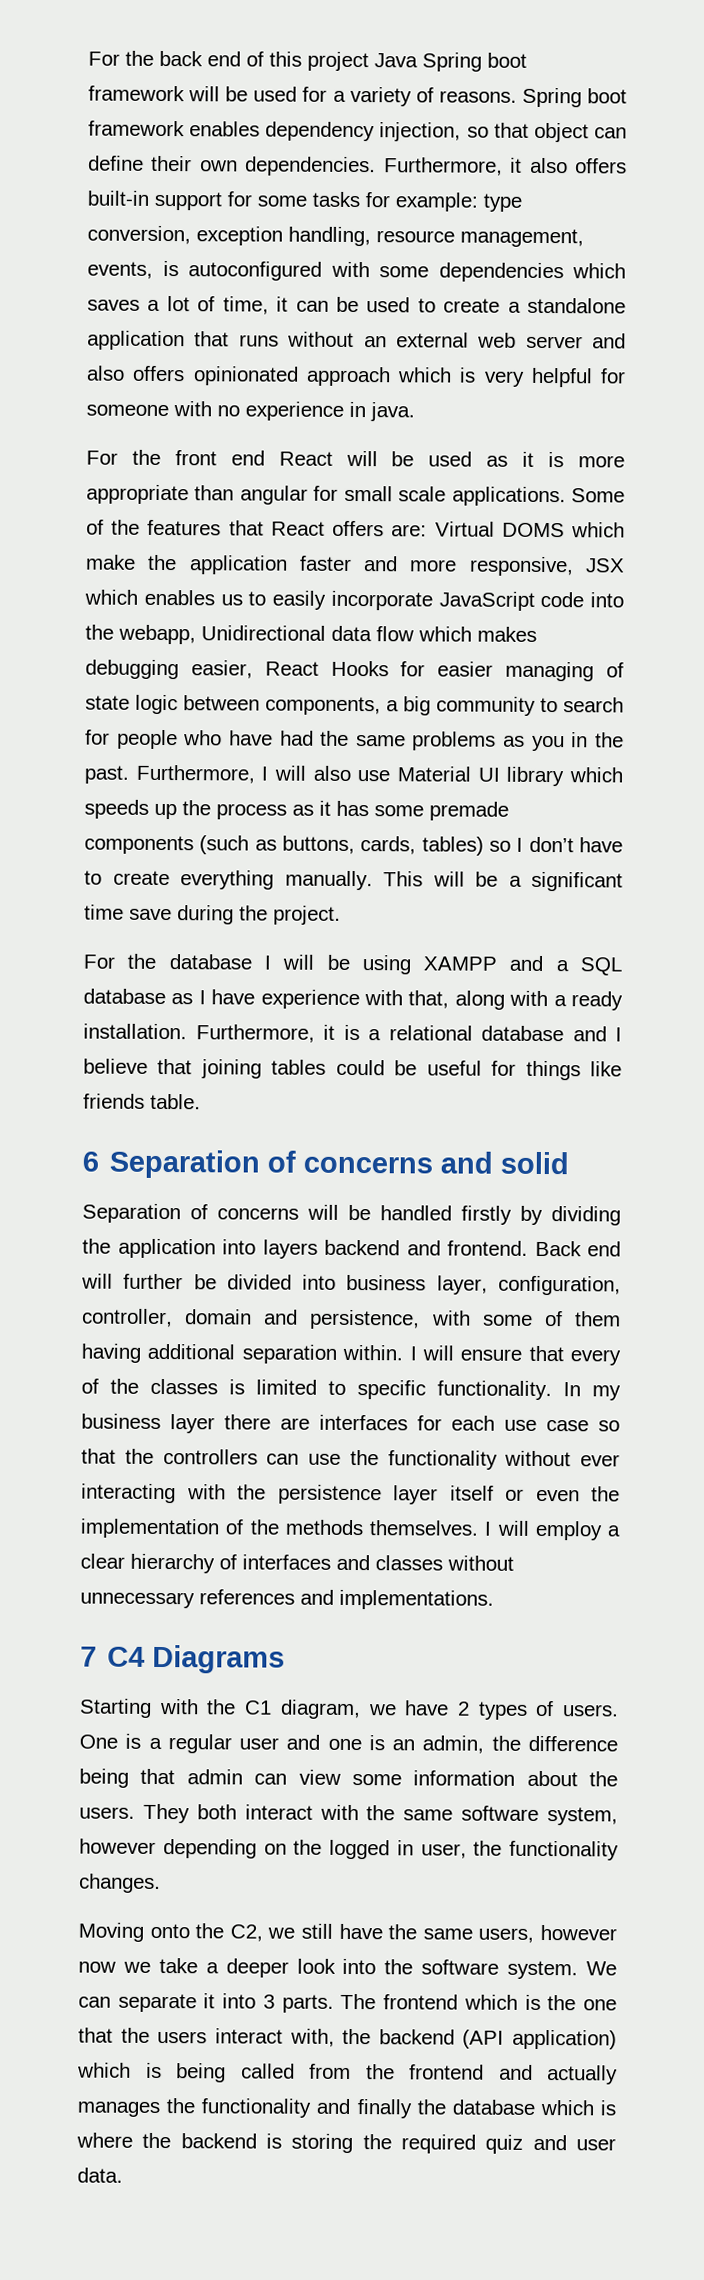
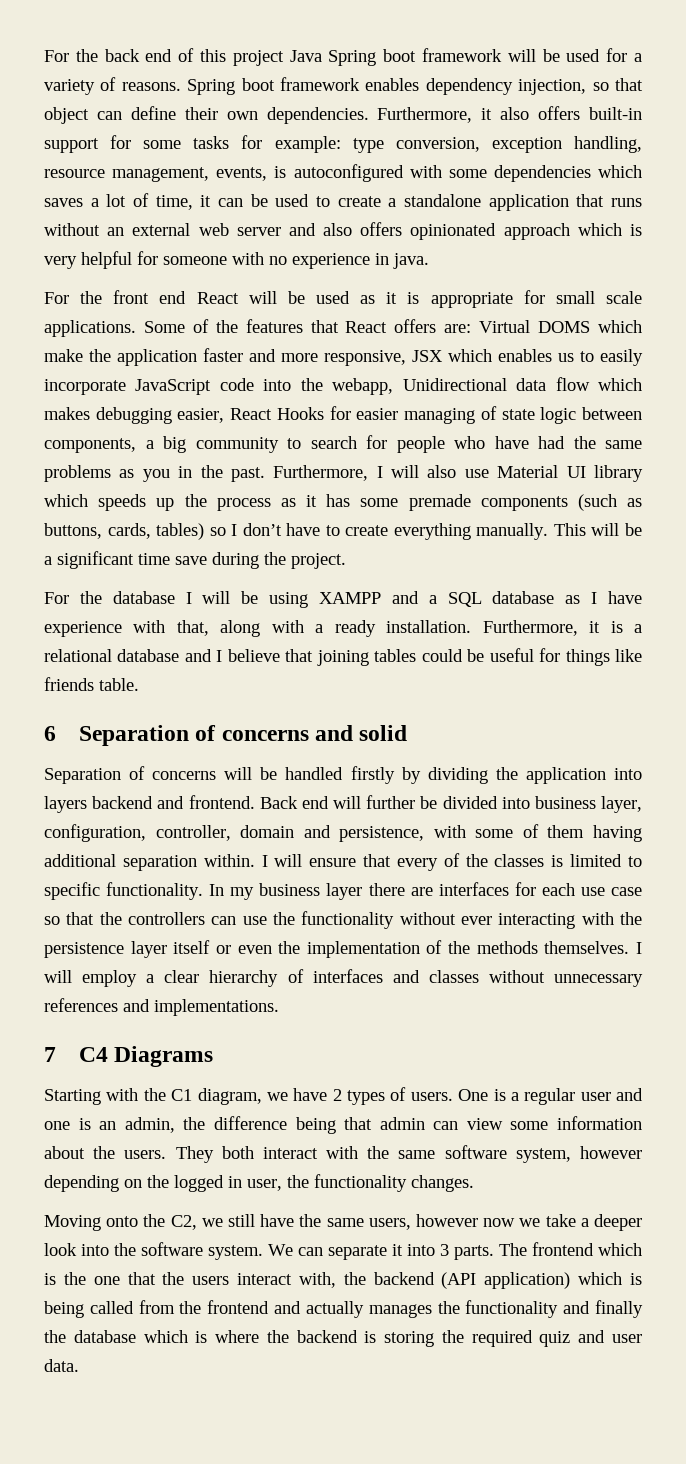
[578,455,626,468] [86,484,308,505] more appropriate than angular -> [430,292,513,308] appropriate

